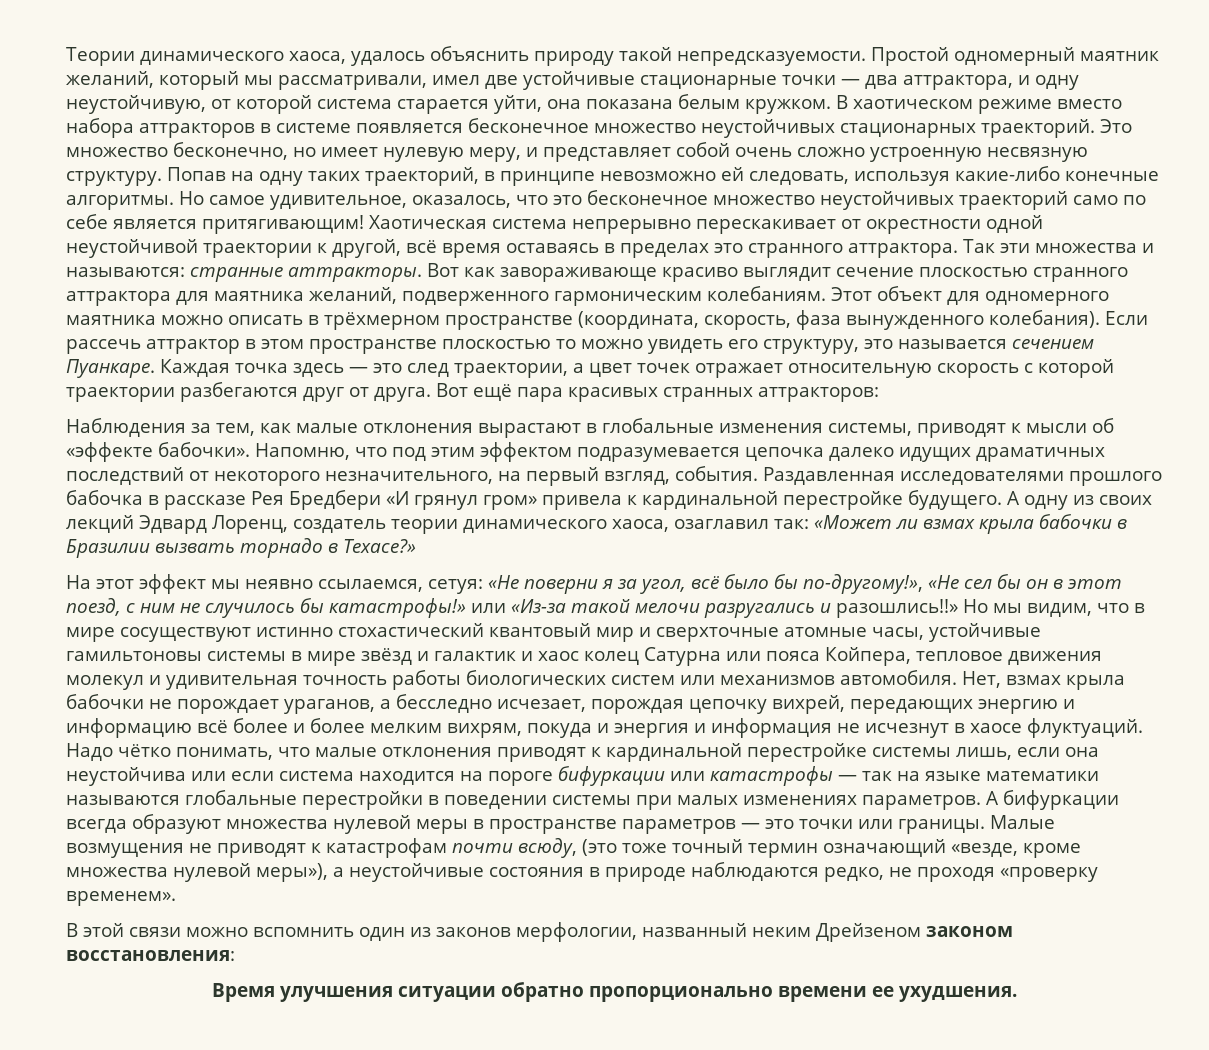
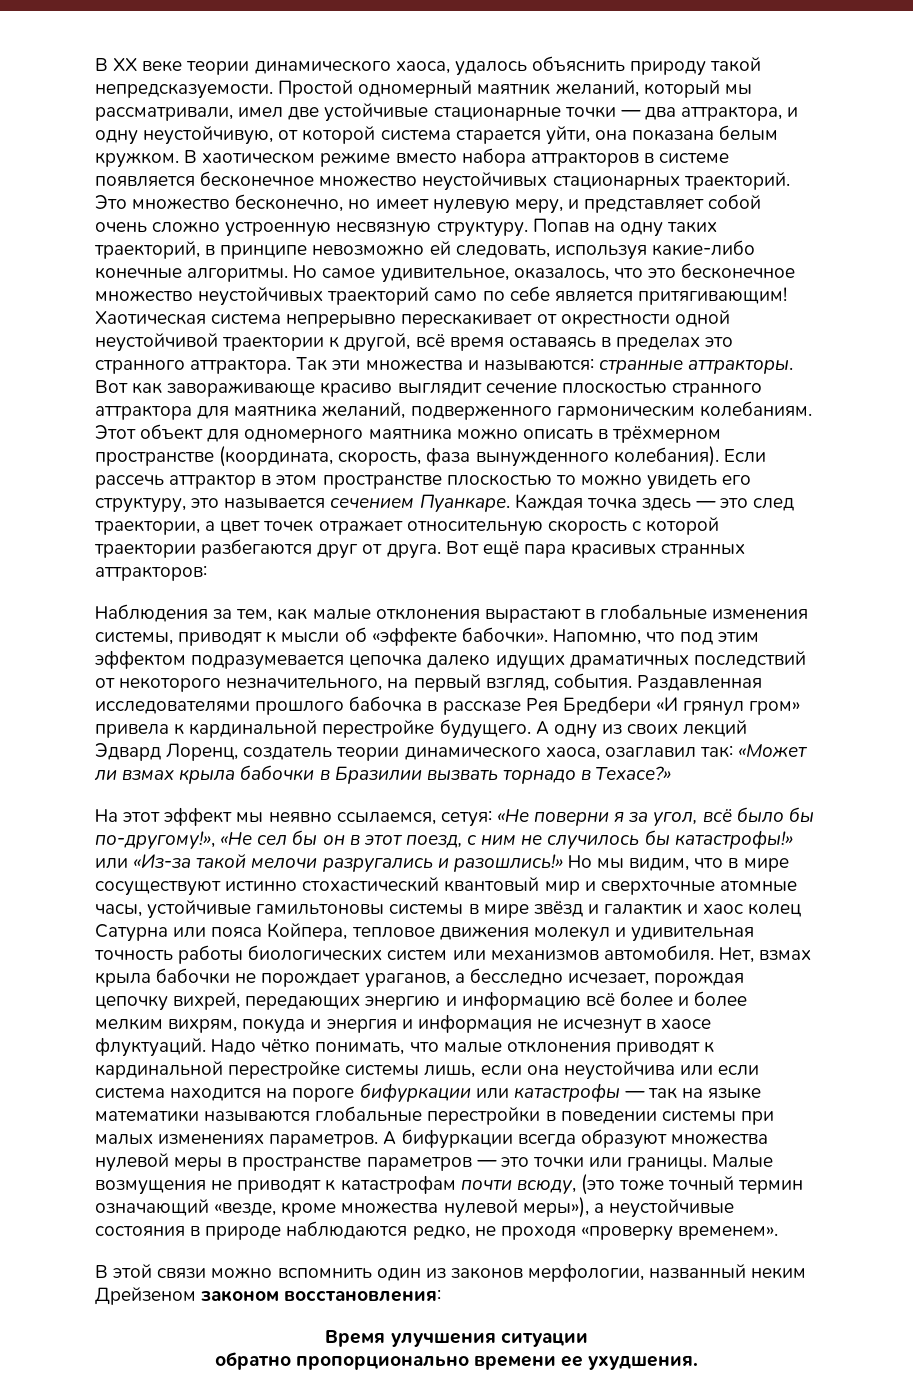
[66,47,135,66] Теории -> [95,58,250,75] В XX веке теории
[836,599,958,618] разошлись!!» -> [453,854,563,872] разошлись!»
(496, 994) none -> (588, 1339) //

